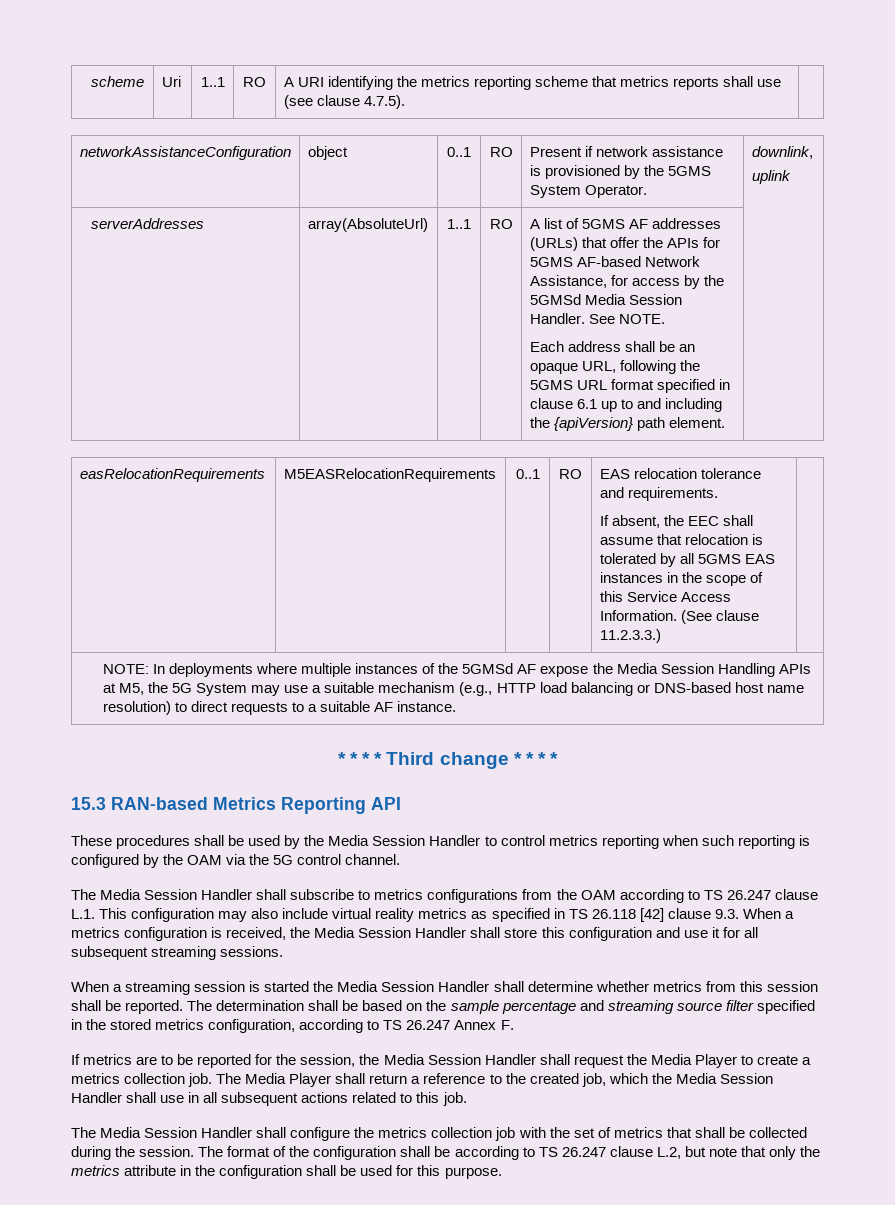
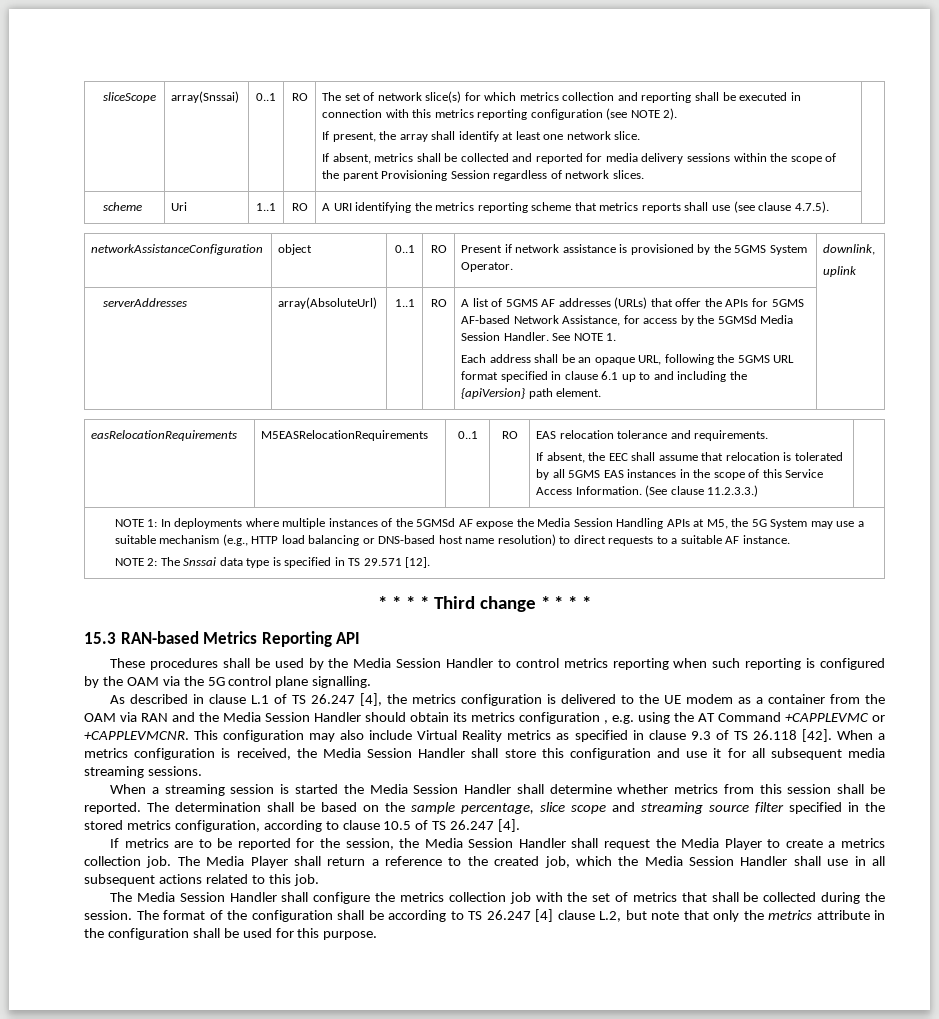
(91, 81) none -> [103,92,157,103] [171,91,240,103] [256,93,276,101] [291,93,308,101] [322,91,801,103] [322,108,678,120] [322,131,641,142] [322,153,837,164] [322,170,644,181] sliceScope | array(Snssai) | 0..1 | RO | The set of network slice(s) for which metrics collection and reporting shall be executed in connection with this metrics reporting configuration (see NOTE 2). // If present, the array shall identify at least one network slice. // If absent, metrics shall be collected and reported for media delivery sessions within the scope of the parent Provisioning Session regardless of network slices. | //
[618,314,665,324] NOTE. -> [573,333,617,341] NOTE 1.
[102,664,149,674] NOTE: -> [114,519,158,527] NOTE 1:
(457, 706) none -> [114,557,431,568] // NOTE 2: The Snssai data type is specified in TS 29.571 [12].
[345,854,401,865] [71,889,818,903] [71,909,95,919] channel. // The Media Session Handler shall subscribe to metrics configurations from the OAM according to TS 26.247 clause L.1. -> [275,676,372,688] [110,693,885,706] [84,712,885,724] [84,731,189,740] plane signalling. // As described in clause L.1 of TS 26.247 [4], the metrics configuration is delivered to the UE modem as a container from the OAM via RAN and the Media Session Handler should obtain its metrics configuration , e.g. using the AT Command +CAPPLEVMC or +CAPPLEVMCNR.
[332,908,415,922] virtual reality -> [417,730,503,742] Virtual Reality
[568,908,739,922] TS 26.118 [42] clause 9.3. -> [648,729,832,742] clause 9.3 of TS 26.118 [42].
(148, 953) none -> [847,748,885,758] media
[501,1001,576,1014] percentage -> [461,802,606,814] percentage, slice scope
[383,1020,514,1030] TS 26.247 Annex F. -> [342,819,521,832] clause 10.5 of TS 26.247 [4].
(606, 1152) none -> [535,909,553,922] [4]

